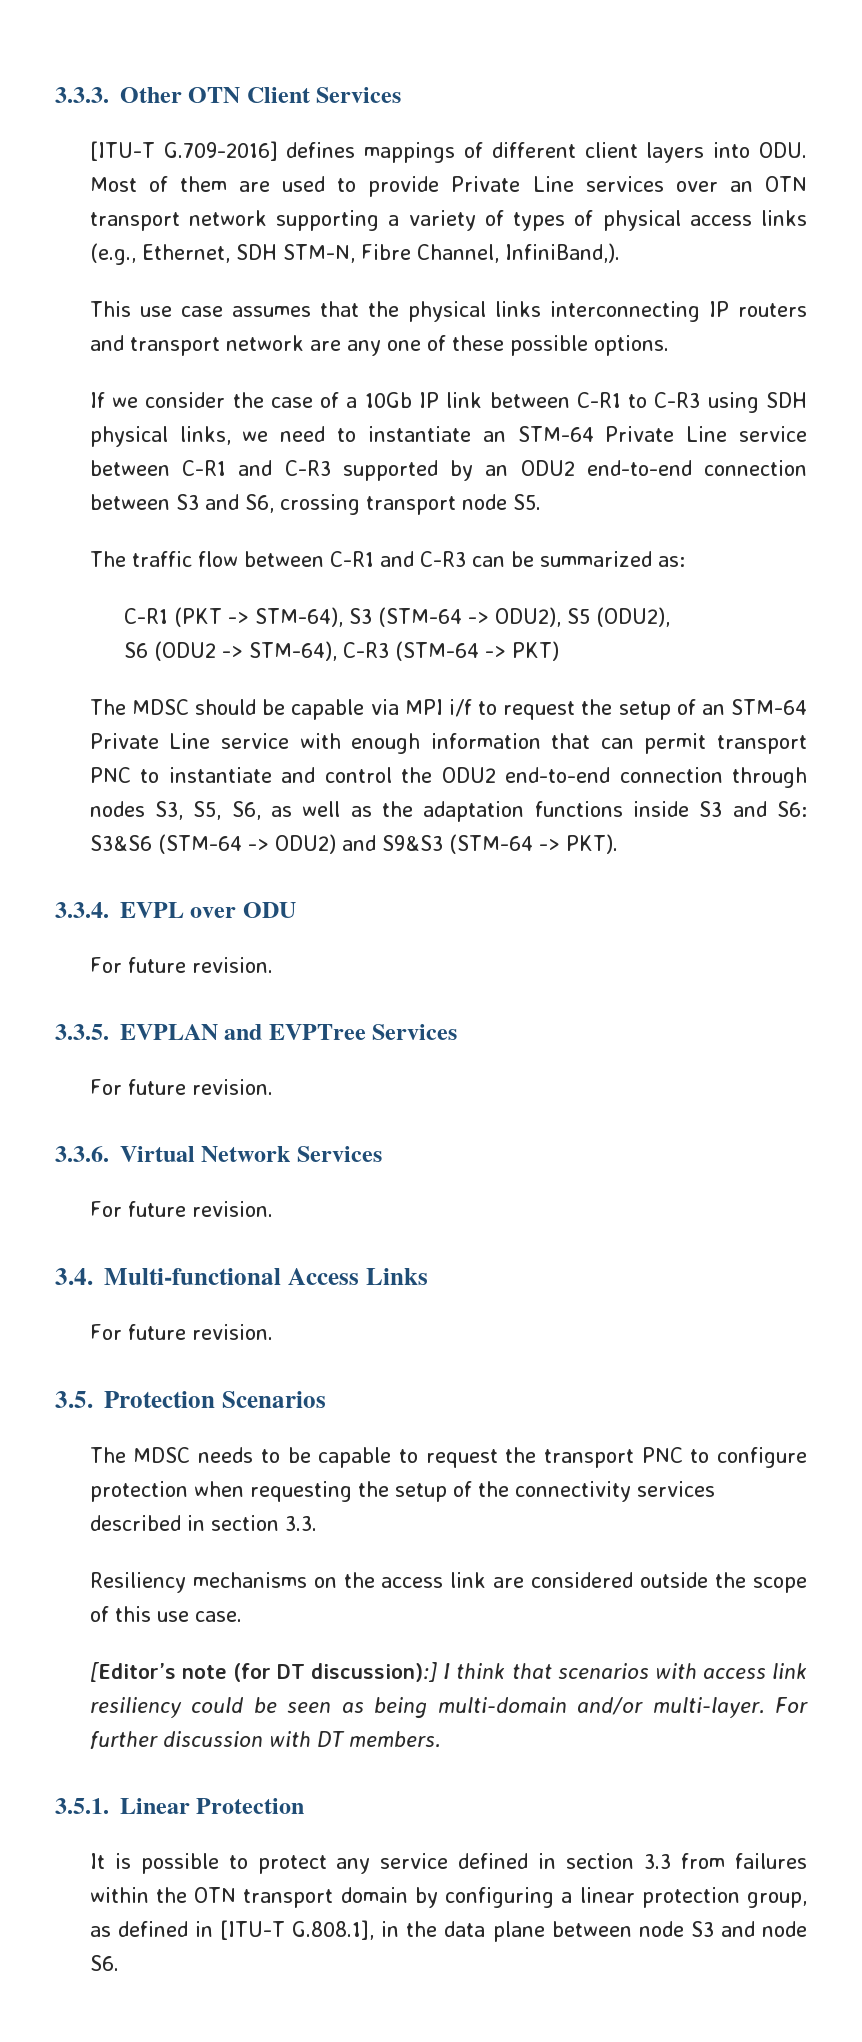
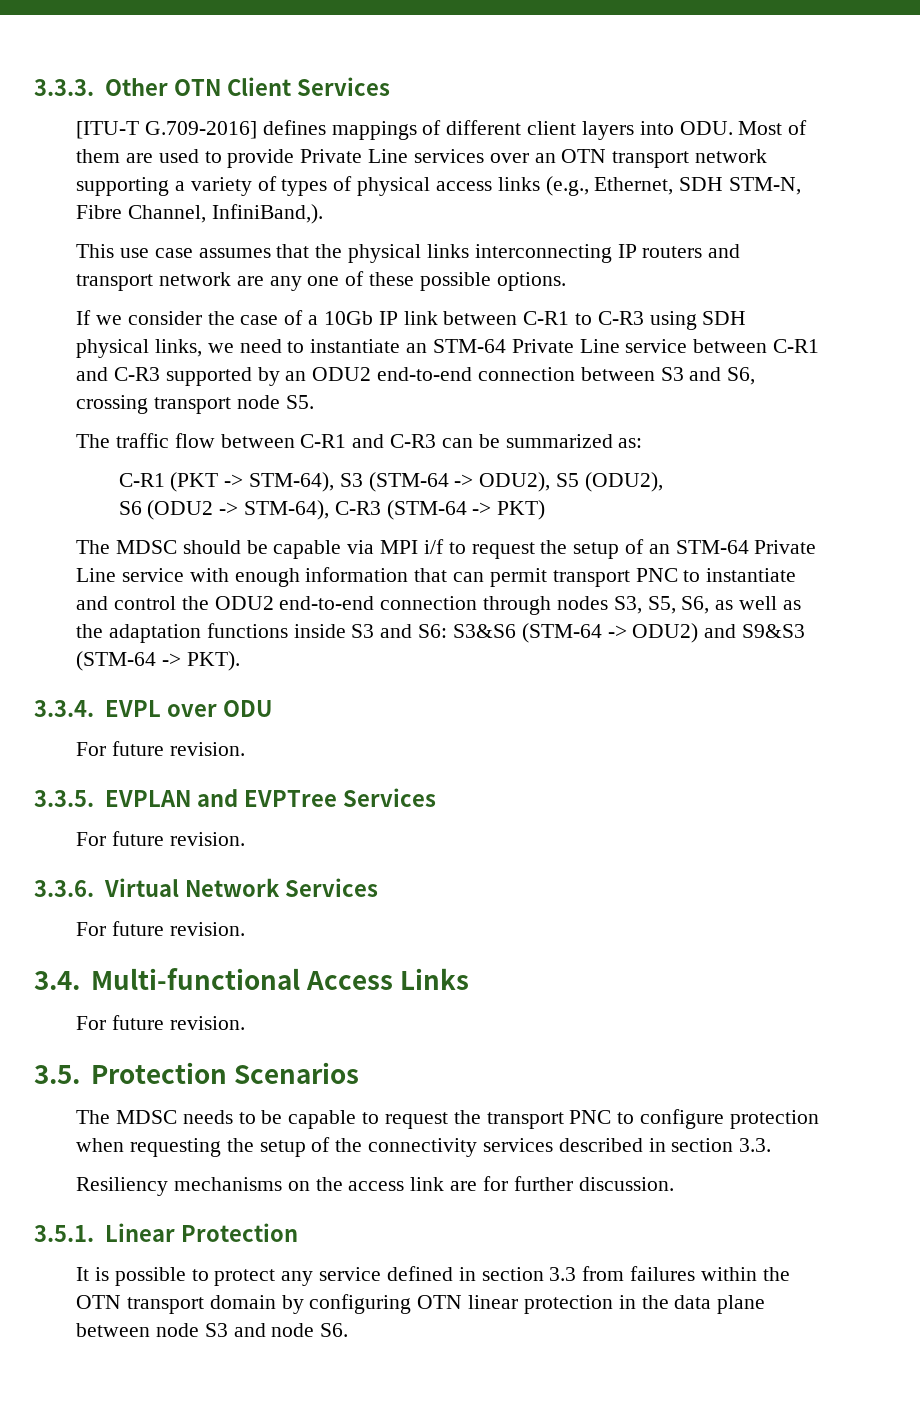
[531,1572,808,1593] [89,1606,242,1622] [89,1662,807,1682] [89,1697,808,1718] [89,1731,441,1749] considered outside the scope of this use case. // [Editor’s note (for DT discussion):] I think that scenarios with access link resiliency could be seen as being multi-domain and/or multi-layer. For further discussion with DT members. -> [482,1176,674,1191] for further discussion.
[561,1892,573,1903] a -> [417,1295,463,1309] OTN
[746,1892,807,1908] [89,1920,375,1940] group, as defined in [ITU-T G.808.1], -> (613, 1304) none

